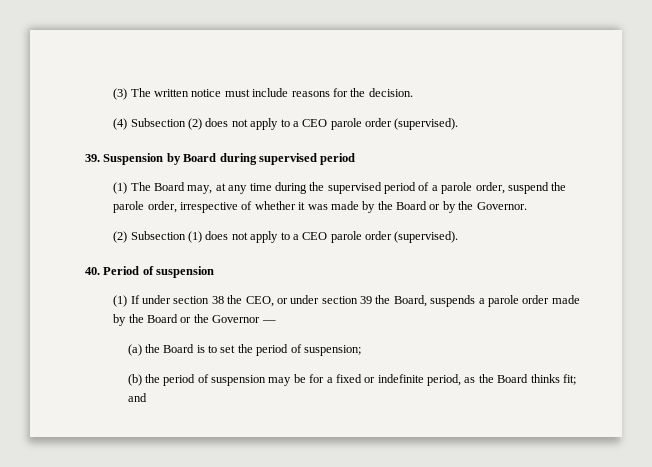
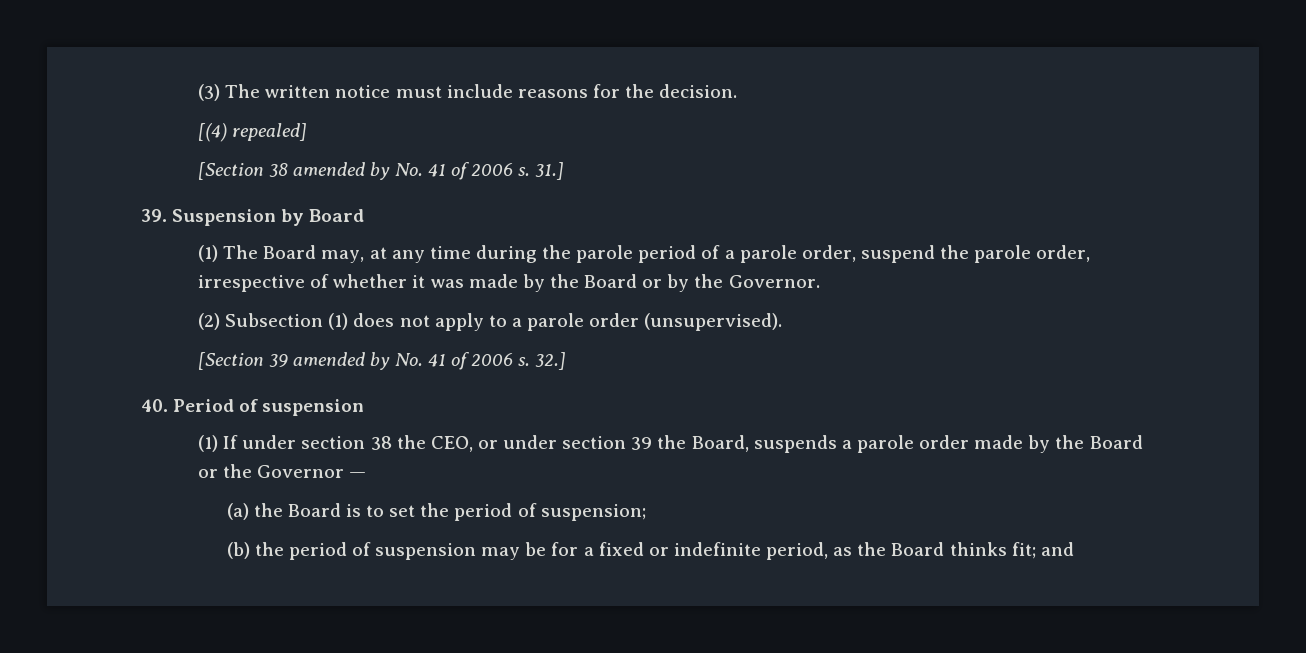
[113,118,459,130] (4) Subsection (2) does not apply to a CEO parole order (supervised). -> [197,123,308,142] [197,162,565,180] [(4) repealed] // [Section 38 amended by No. 41 of 2006 s. 31.]
[219,153,356,165] during supervised period -> (365, 215) none
[327,182,382,194] supervised -> [576,245,634,263] parole
[302,231,459,243] CEO parole order (supervised). -> [527,313,783,331] [197,352,567,370] parole order (unsupervised). // [Section 39 amended by No. 41 of 2006 s. 32.]

